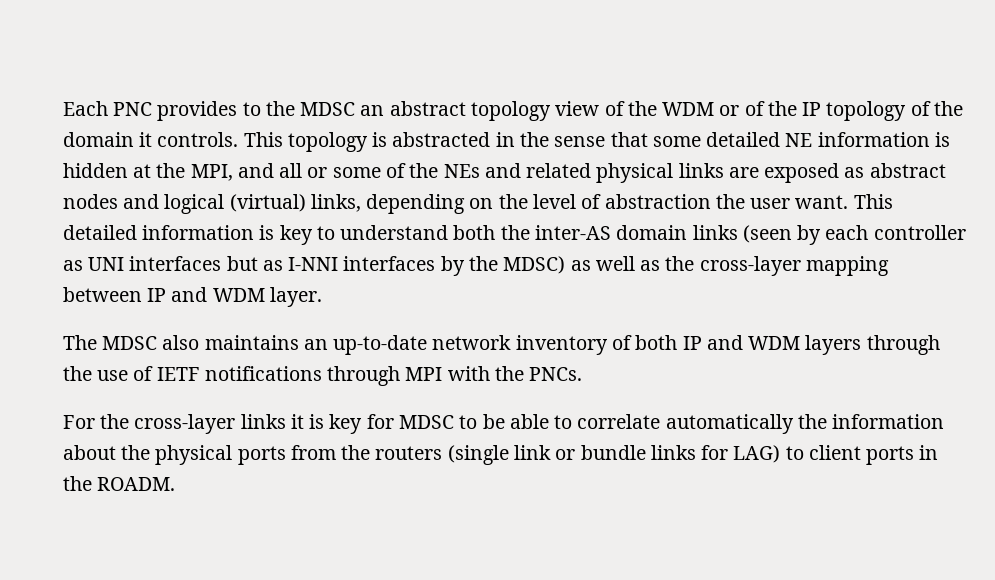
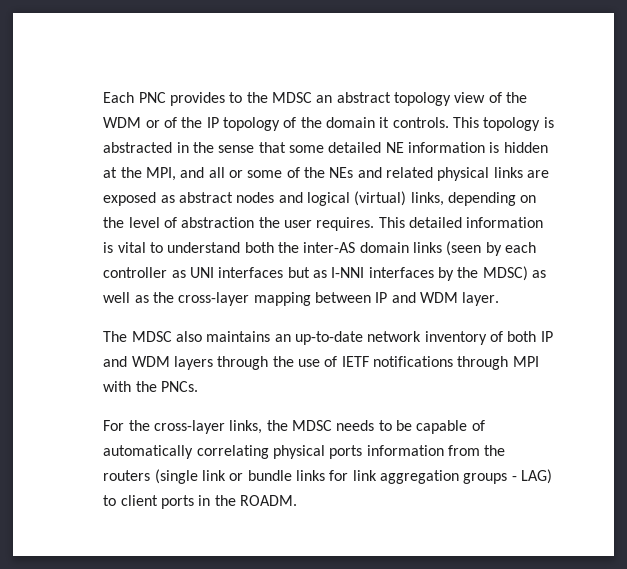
[795,195,849,209] want. -> [316,217,375,231] requires.
[279,225,313,245] key -> [117,242,146,253] vital
[240,414,945,434] [62,445,151,460] links it is key for MDSC to be able to correlate automatically the information about the -> [229,420,485,434] [103,445,269,459] links, the MDSC needs to be capable of automatically correlating
(286, 455) none -> [366,445,444,456] information
(729, 452) none -> [352,470,517,484] link aggregation groups -

